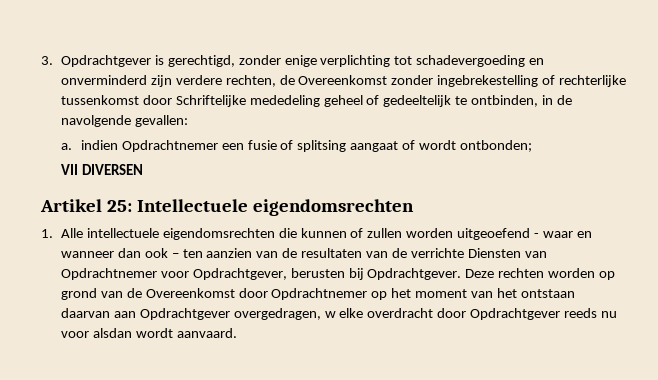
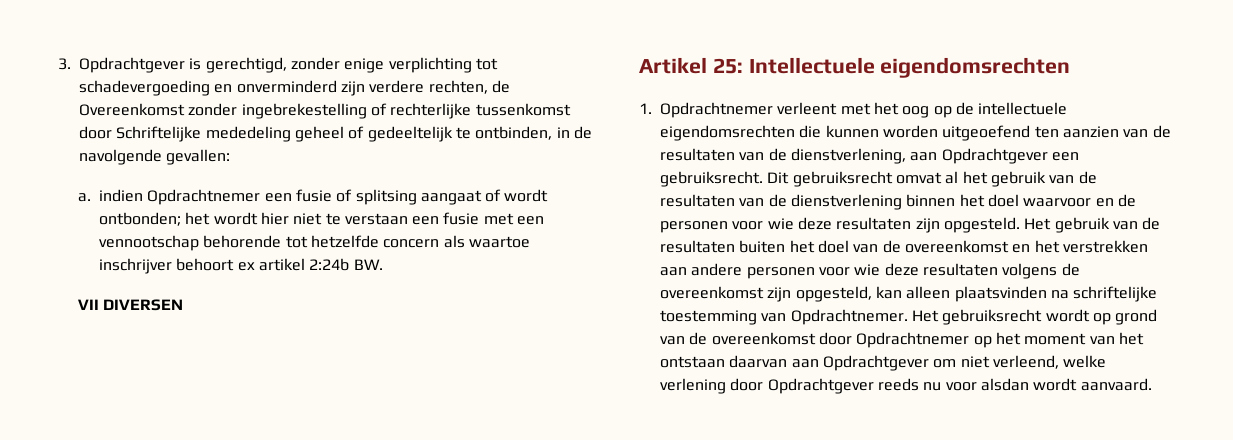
(532, 146) none -> [185,212,545,225] [98,235,530,251] [98,258,383,274] het wordt hier niet te verstaan een fusie met een vennootschap behorende tot hetzelfde concern als waartoe inschrijver behoort ex artikel 2:24b BW.
[60,228,592,240] [60,248,179,258] Alle intellectuele eigendomsrechten die kunnen of zullen worden uitgeoefend - waar en wanneer dan ook – -> [660,102,1068,118] [660,125,1031,141] Opdrachtnemer verleent met het oog op de intellectuele eigendomsrechten die kunnen worden uitgeoefend
[410,248,547,258] [60,268,596,280] verrichte Diensten van Opdrachtnemer voor Opdrachtgever, berusten bij Opdrachtgever. Deze rechten worden -> [790,148,1079,164] [660,171,1097,187] [660,194,1136,210] [660,217,1161,233] [660,240,1148,253] [660,263,1080,279] [660,286,1158,302] [660,309,1090,325] dienstverlening, aan Opdrachtgever een gebruiksrecht. Dit gebruiksrecht omvat al het gebruik van de resultaten van de dienstverlening binnen het doel waarvoor en de personen voor wie deze resultaten zijn opgesteld. Het gebruik van de resultaten buiten het doel van de overeenkomst en het verstrekken aan andere personen voor wie deze resultaten volgens de overeenkomst zijn opgesteld, kan alleen plaatsvinden na schriftelijke toestemming van Opdrachtnemer. Het gebruiksrecht wordt
[145,288,235,298] Overeenkomst -> [711,332,816,345] overeenkomst
[233,308,434,320] overgedragen, w elke overdracht -> [933,355,1107,369] [660,378,726,394] om niet verleend, welke verlening

